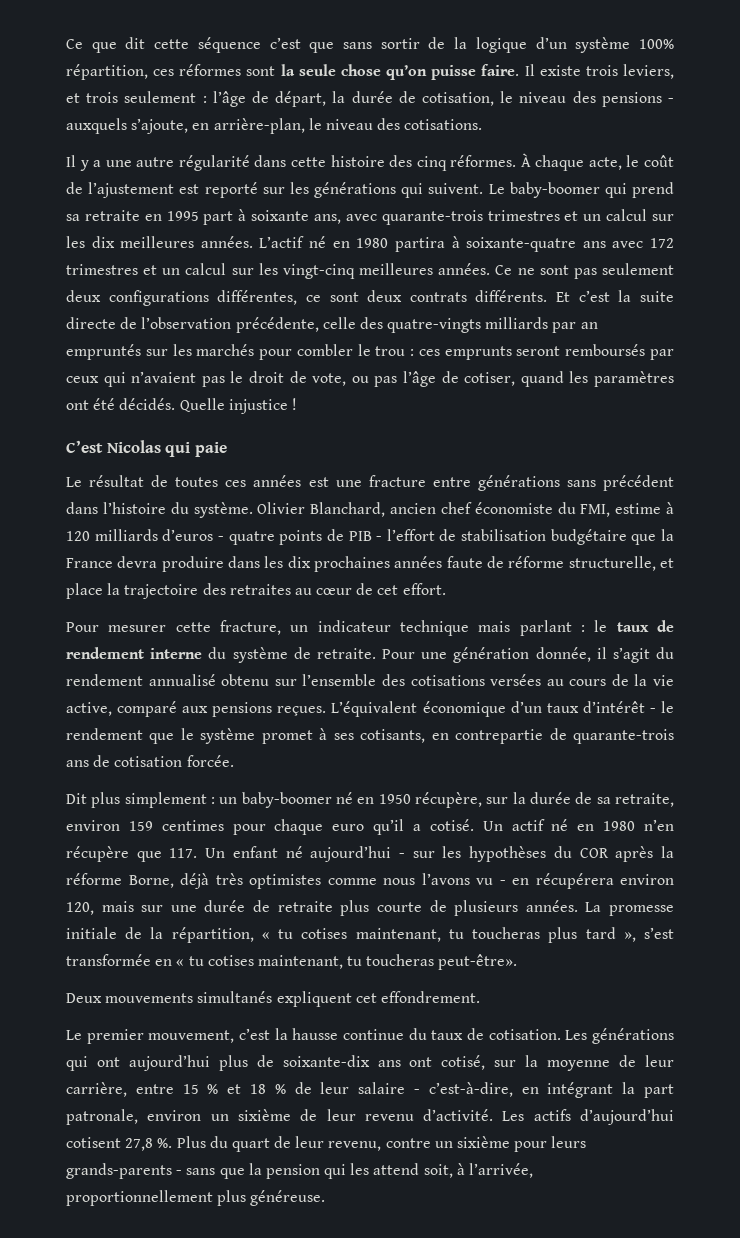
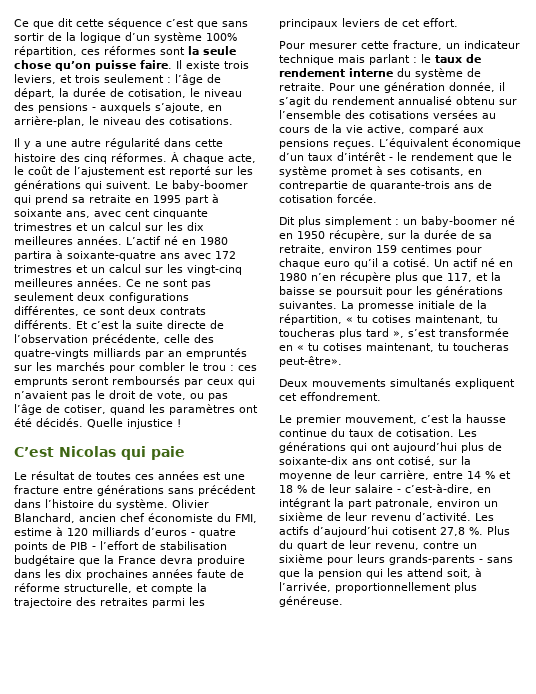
[381,210,483,225] quarante-trois -> [125,209,208,219] cent cinquante
[66,583,103,599] place -> [151,584,193,594] compte
[294,588,353,595] au cœur -> [152,597,205,608] [279,18,380,29] parmi les principaux leviers
[136,846,674,862] [66,873,674,889] [66,900,578,916] que 117. Un enfant né aujourd’hui - sur les hypothèses du COR après la réforme Borne, déjà très optimistes comme nous l’avons vu - en récupérera environ 120, mais sur une durée de retraite plus courte de plusieurs années. -> [395,272,501,283] [279,286,503,297] [279,301,337,309] plus que 117, et la baisse se poursuit pour les générations suivantes.
[182,1084,199,1094] 15 -> [467,471,481,479] 14

